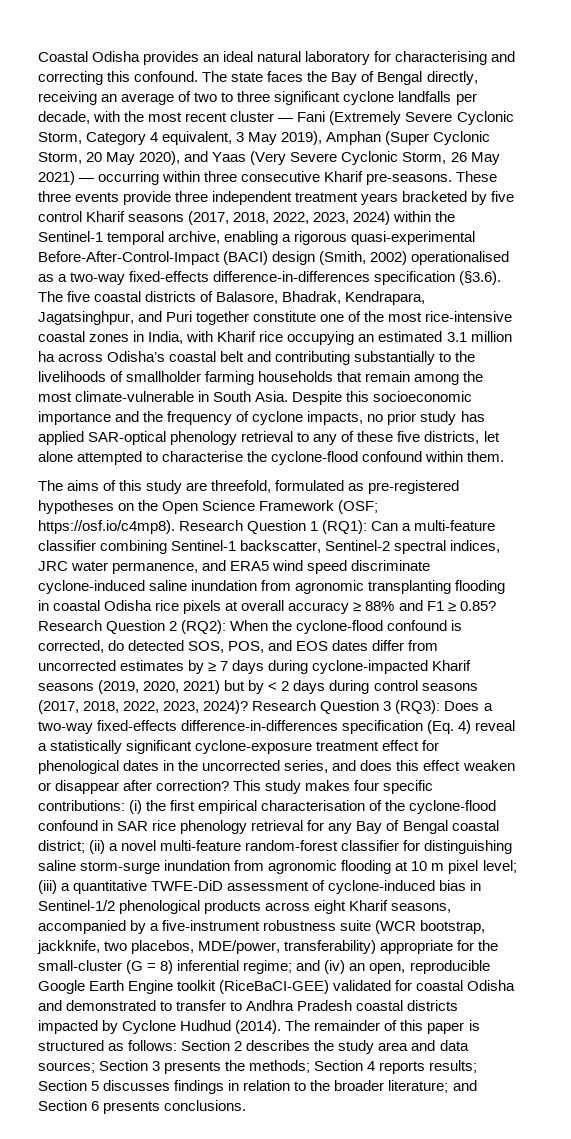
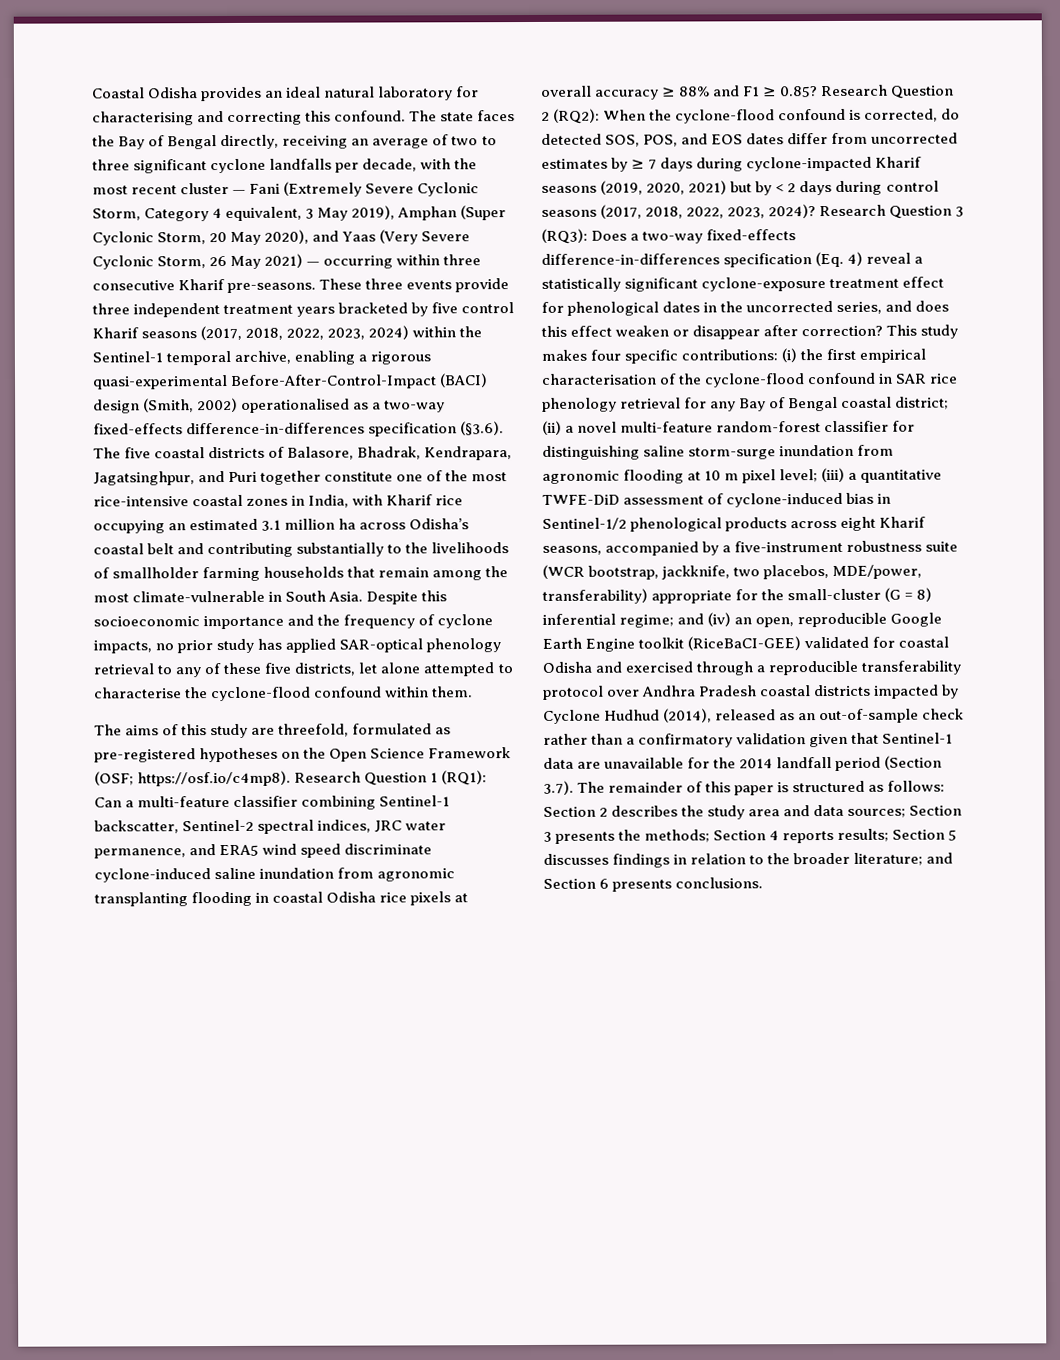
[66,1000,243,1011] demonstrated to transfer to -> [625,660,962,676] [543,685,641,700] exercised through a reproducible transferability protocol over
[235,1020,282,1034] (2014). -> [663,708,965,724] [543,732,954,748] [543,755,943,771] [543,780,574,795] (2014), released as an out-of-sample check rather than a confirmatory validation given that Sentinel-1 data are unavailable for the 2014 landfall period (Section 3.7).

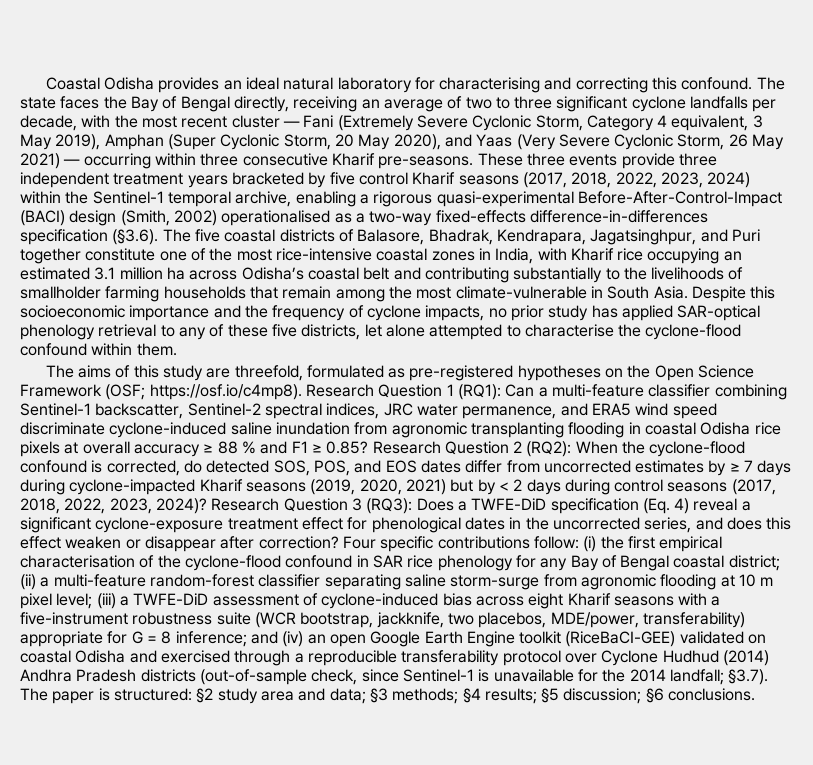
[679,86,711,97] 88% -> [217,441,256,454] 88 %
[642,229,797,244] [541,253,720,265] two-way fixed-effects difference-in-differences -> [471,498,547,510] TWFE-DiD
[541,277,621,292] statistically -> (751, 506) none
[886,324,959,339] [541,349,779,364] This study makes four specific contributions: -> [342,536,579,552] Four specific contributions follow:
[620,397,682,409] retrieval -> (513, 563) none
[577,421,618,433] novel -> (50, 582) none
[892,420,916,432] [542,445,640,460] for distinguishing -> [324,574,401,590] separating
[779,444,855,457] inundation -> (540, 582) none
[860,469,943,483] quantitative -> (129, 601) none
[877,493,892,504] [542,516,927,532] [542,541,720,556] in Sentinel-1/2 phenological products across eight Kharif seasons, accompanied by -> [475,593,708,609] across eight Kharif seasons with
[761,587,933,602] [542,613,675,628] the small-cluster (G = 8) inferential regime; -> [131,631,247,647] G = 8 inference;
[755,612,888,628] open, reproducible -> [329,634,366,647] open
[872,636,896,648] for -> [748,634,767,644] on
[642,684,960,699] [543,708,965,724] [543,732,954,748] [543,755,943,771] [543,780,946,796] [543,804,963,820] [543,828,958,844] [543,852,954,868] [543,878,673,892] Andhra Pradesh coastal districts impacted by Cyclone Hudhud (2014), released as an out-of-sample check rather than a confirmatory validation given that Sentinel-1 data are unavailable for the 2014 landfall period (Section 3.7). The remainder of this paper is structured as follows: Section 2 describes the study area and data sources; Section 3 presents the methods; Section 4 reports results; Section 5 discusses findings in relation to the broader literature; and Section 6 presents -> [601,650,769,666] [20,669,769,685] [20,688,664,704] Cyclone Hudhud (2014) Andhra Pradesh districts (out-of-sample check, since Sentinel-1 is unavailable for the 2014 landfall; §3.7). The paper is structured: §2 study area and data; §3 methods; §4 results; §5 discussion; §6

